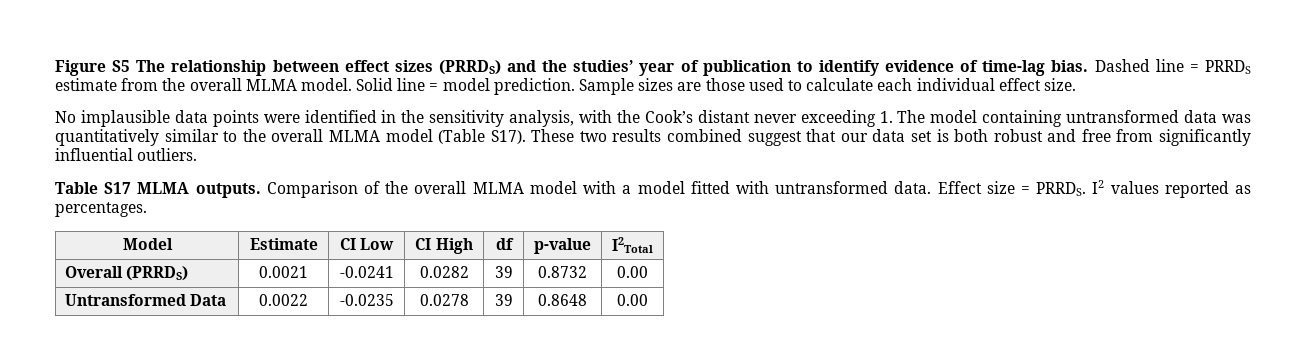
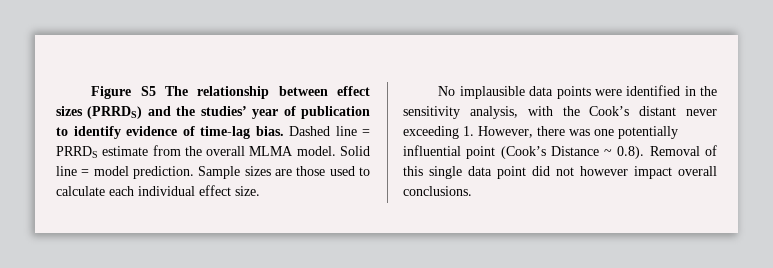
[897,110,1251,127] [55,129,1252,146] [55,148,198,161] [55,180,1251,198] [55,202,147,217] [122,238,173,250] [249,238,318,250] [339,238,395,250] [415,238,473,254] [495,238,514,250] [534,238,591,254] [612,237,653,253] [65,266,189,281] [259,266,308,278] [339,266,394,278] [419,266,469,278] [494,266,513,278] [538,266,587,278] [617,266,648,278] [65,294,227,306] [259,294,308,306] [339,294,394,306] [419,294,469,306] [494,294,513,306] [538,294,587,306] [617,294,648,306] The model containing untransformed data was quantitatively similar to the overall MLMA model (Table S17). These two results combined suggest that our data set is both robust and free from significantly influential outliers. // Table S17 MLMA outputs. Comparison of the overall MLMA model with a model fitted with untransformed data. Effect size = PRRDS. I2 values reported as percentages. // Model | Estimate | CI Low | CI High | df | p-value | I2Total // Overall (PRRDS) | 0.0021 | -0.0241 | 0.0282 | 39 | 0.8732 | 0.00 // Untransformed Data | 0.0022 | -0.0235 | 0.0278 | 39 | 0.8648 | 0.00 -> [478,126,678,139] [403,145,717,159] [403,166,717,179] [403,186,472,196] However, there was one potentially influential point (Cook’s Distance ~ 0.8). Removal of this single data point did not however impact overall conclusions.

